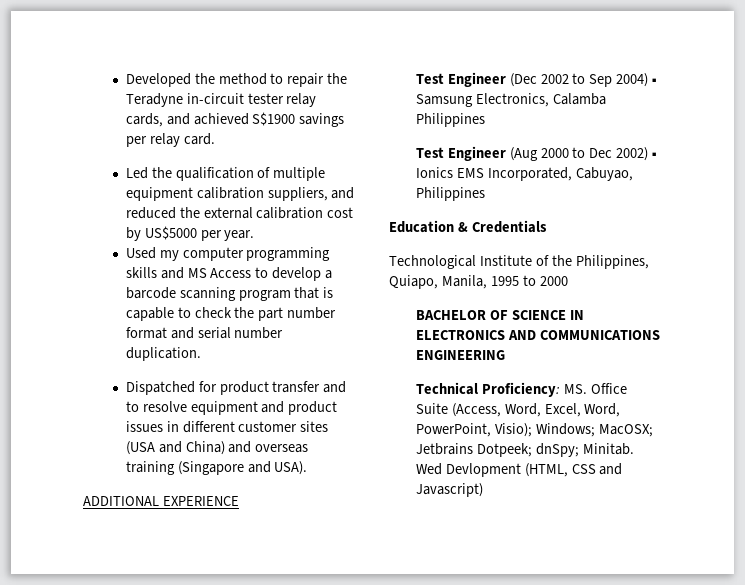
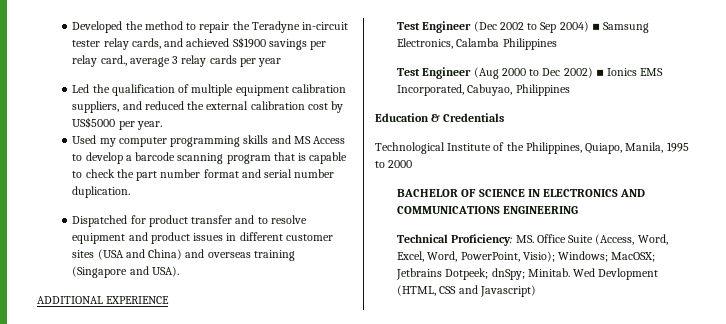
[183,133,215,145] card. -> [100,55,282,67] card., average 3 relay cards per year

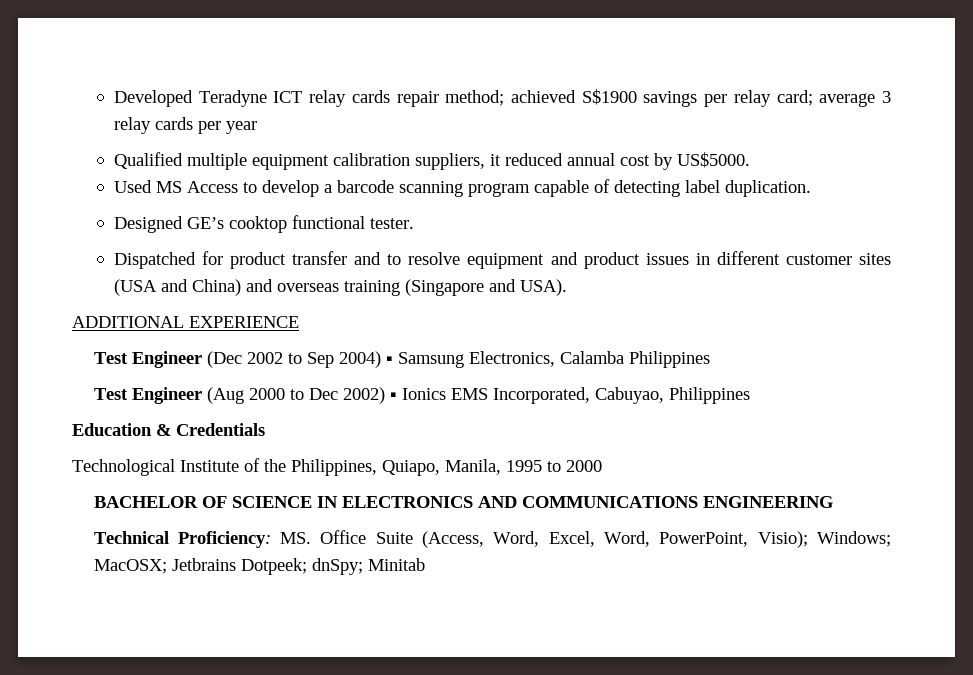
[125,21,349,33] [72,38,184,50] the method to repair the Teradyne in-circuit tester relay cards, and -> [198,90,505,107] Teradyne ICT relay cards repair method;
[100,55,127,66] card., -> [776,90,813,106] card;
[72,84,346,96] [72,101,344,113] [72,117,162,130] [72,135,291,147] Led the qualification of multiple equipment calibration suppliers, and reduced the external calibration cost by US$5000 per year. // Used my computer programming skills and -> [113,152,750,170] [113,180,152,193] Qualified multiple equipment calibration suppliers, it reduced annual cost by US$5000. // Used
[273,152,348,164] [72,169,335,181] [72,186,131,198] that is capable to check the part number format and serial number duplication. -> [533,179,811,197] [113,215,414,233] capable of detecting label duplication. // Designed GE’s cooktop functional tester.
[527,268,659,280] [397,285,536,297] Minitab. Wed Devlopment (HTML, CSS and Javascript) -> [367,558,425,571] Minitab

